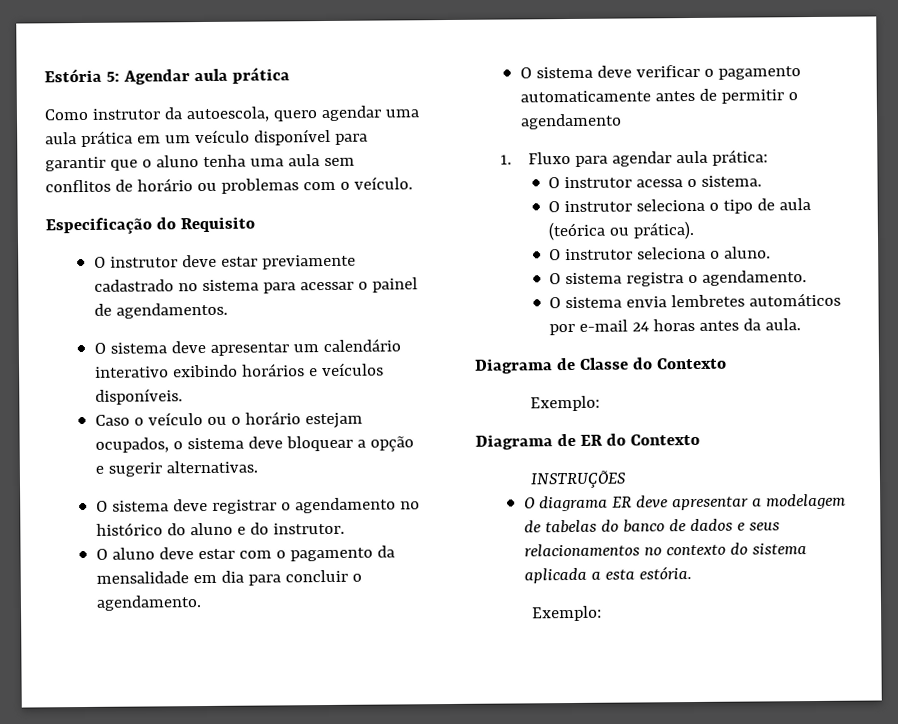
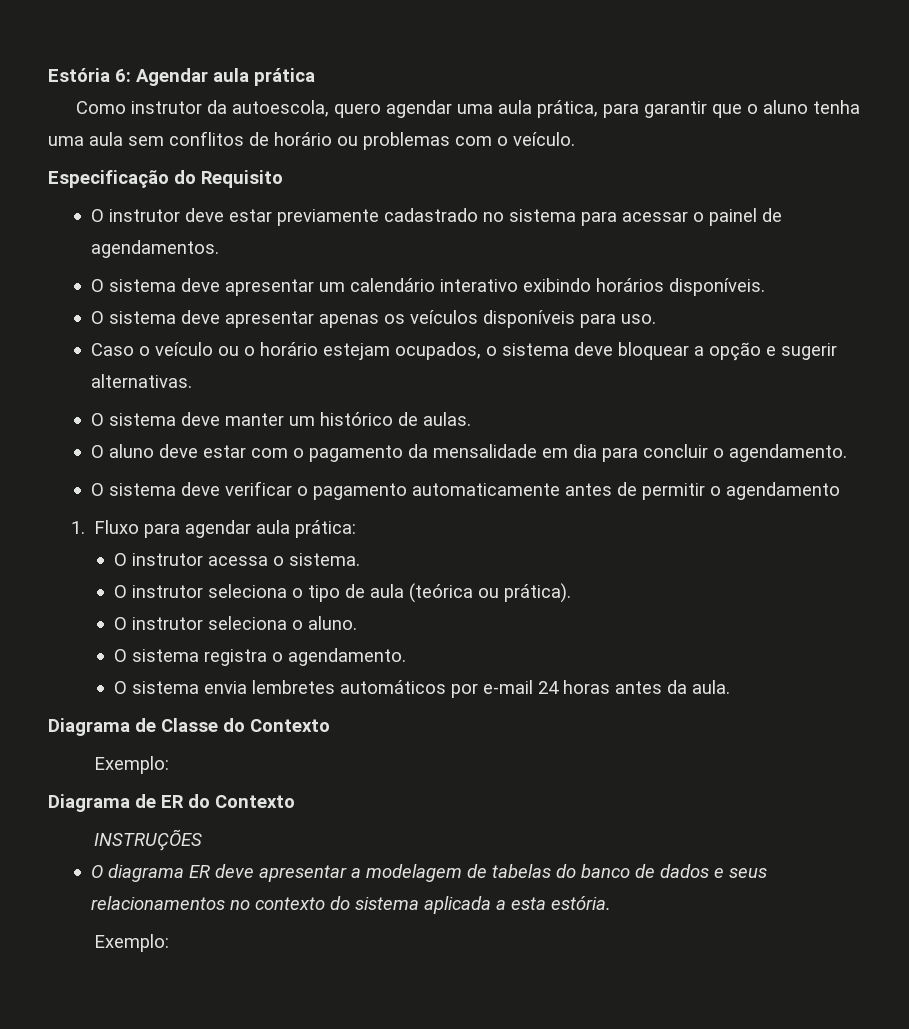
[105,71,120,82] 5: -> [115,69,131,82] 6:
[80,128,331,148] prática em um veículo disponível -> [536,100,598,118] prática,
[308,362,384,377] [94,388,183,405] e veículos disponíveis. -> [669,278,766,296] [91,310,657,328] disponíveis. // O sistema deve apresentar apenas os veículos disponíveis para uso.
[211,497,420,514] [95,522,345,536] registrar o agendamento no histórico do aluno e do instrutor. -> [225,412,472,426] manter um histórico de aulas.

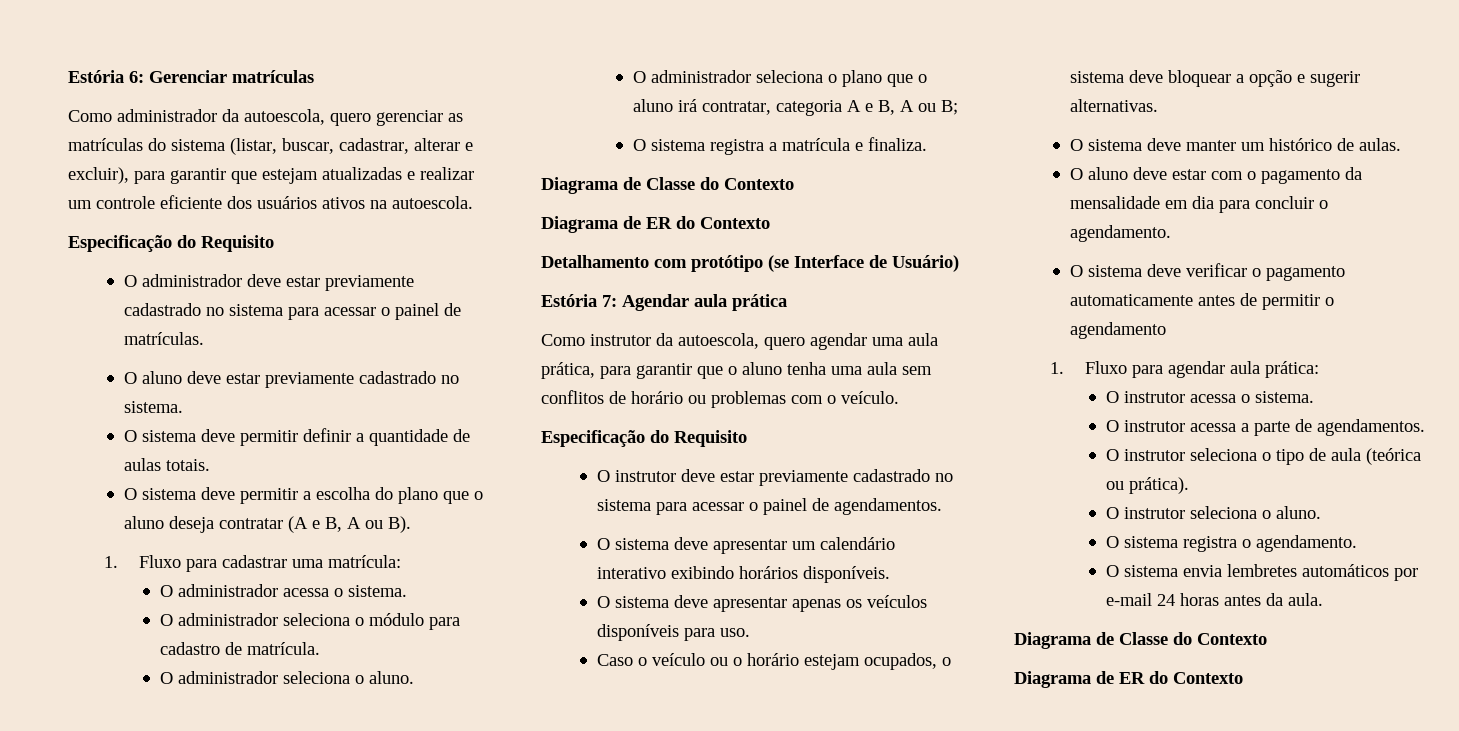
(131, 75) none -> [149,70,314,83] [68,109,463,126] [68,138,473,155] [68,167,474,184] [68,195,473,209] [68,235,274,252] [123,274,414,291] [123,303,461,320] [123,332,204,345] [123,371,459,388] [123,401,183,413] [123,428,470,446] [123,458,210,471] [123,487,483,504] [123,516,411,533] [103,555,402,572] [159,584,407,597] [159,613,460,630] [159,642,320,655] [159,671,414,684] [632,70,927,87] [632,99,958,116] [632,137,927,155] [541,177,794,194] [541,216,770,233] [541,255,959,272] [541,294,617,307] Gerenciar matrículas // Como administrador da autoescola, quero gerenciar as matrículas do sistema (listar, buscar, cadastrar, alterar e excluir), para garantir que estejam atualizadas e realizar um controle eficiente dos usuários ativos na autoescola. // Especificação do Requisito // O administrador deve estar previamente cadastrado no sistema para acessar o painel de matrículas. // O aluno deve estar previamente cadastrado no sistema. // O sistema deve permitir definir a quantidade de aulas totais. // O sistema deve permitir a escolha do plano que o aluno deseja contratar (A e B, A ou B). // 1. Fluxo para cadastrar uma matrícula: // O administrador acessa o sistema. // O administrador seleciona o módulo para cadastro de matrícula. // O administrador seleciona o aluno. // O administrador seleciona o plano que o aluno irá contratar, categoria A e B, A ou B; // O sistema registra a matrícula e finaliza. // Diagrama de Classe do Contexto // Diagrama de ER do Contexto // Detalhamento com protótipo (se Interface de Usuário) // Estória 7:
(360, 559) none -> [1105,419,1425,436] // O instrutor acessa a parte de agendamentos.
[93,756,169,774] [48,794,295,812] [93,829,202,851] [91,864,768,882] [91,896,612,914] [93,934,169,952] // Exemplo: // Diagrama de ER do Contexto // INSTRUÇÕES // O diagrama ER deve apresentar a modelagem de tabelas do banco de dados e seus relacionamentos no contexto do sistema aplicada a esta estória. // Exemplo: -> [1014,671,1243,688] // Diagrama de ER do Contexto

